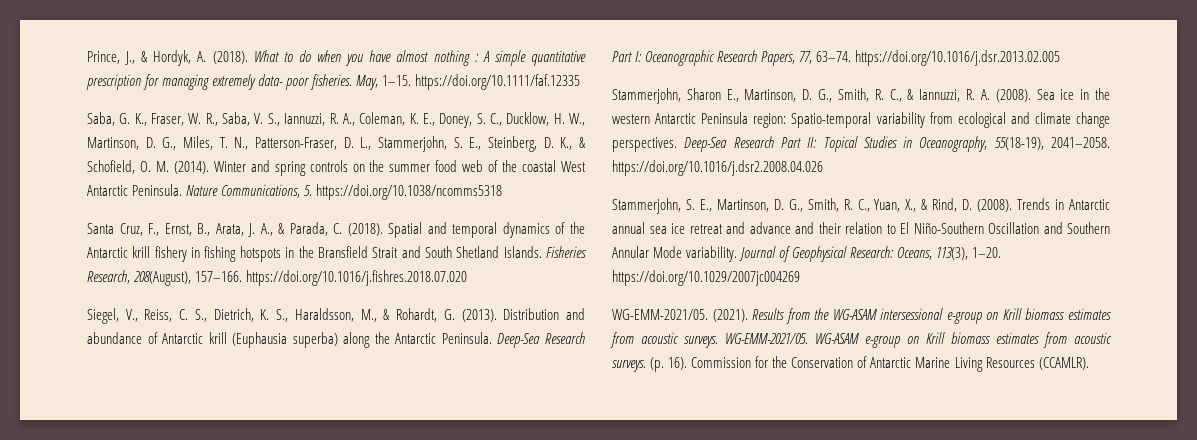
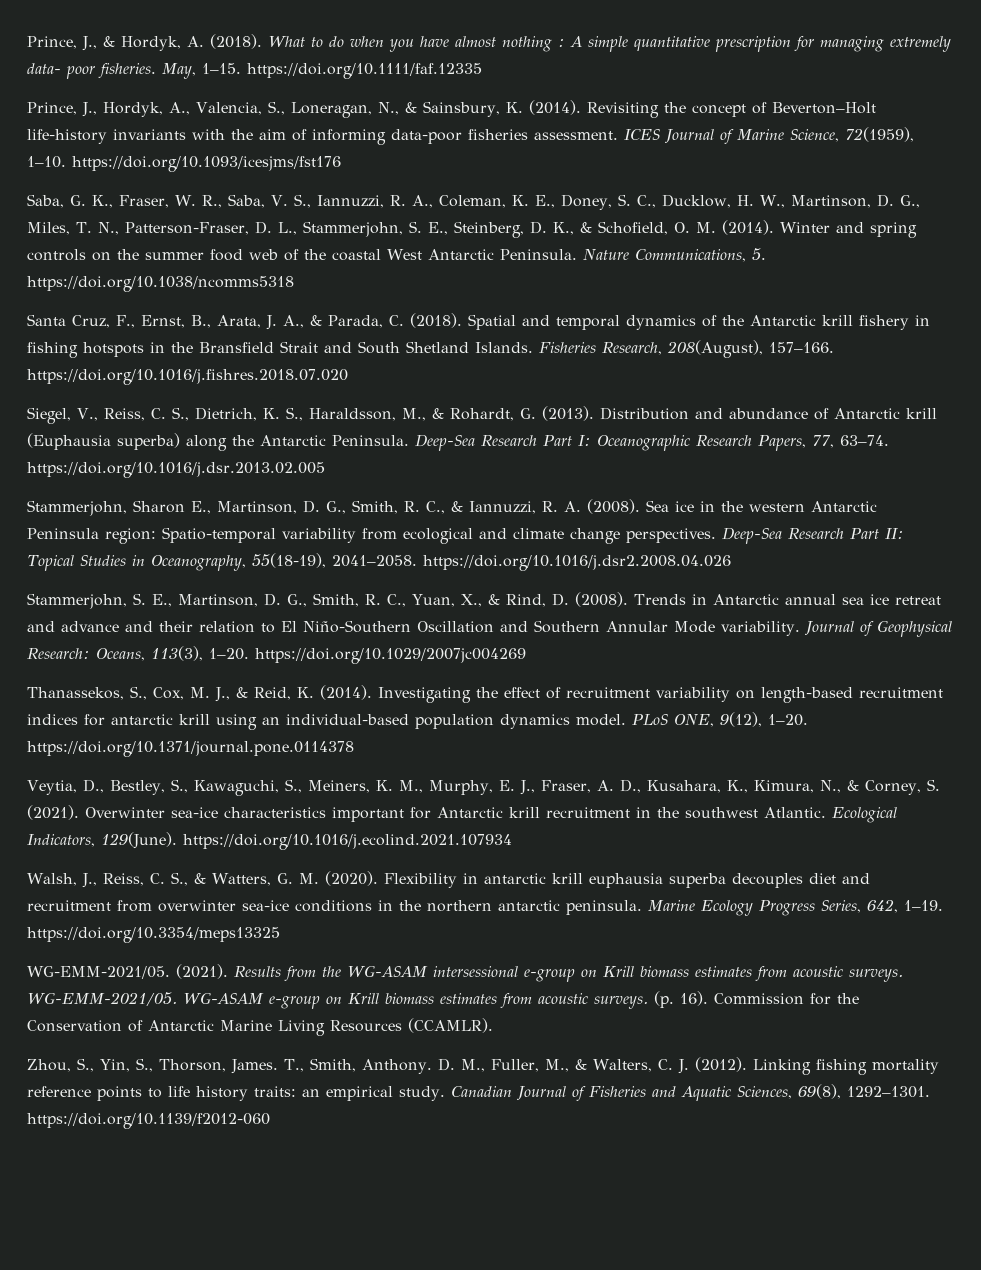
(581, 82) none -> [27,100,876,118] [27,127,914,145] [27,156,341,172] // Prince, J., Hordyk, A., Valencia, S., Loneragan, N., & Sainsbury, K. (2014). Revisiting the concept of Beverton–Holt life-history invariants with the aim of informing data-poor fisheries assessment. ICES Journal of Marine Science, 72(1959), 1–10. https://doi.org/10.1093/icesjms/fst176
(800, 278) none -> [27,685,943,703] [27,712,808,730] [27,741,354,757] [27,779,940,796] [27,805,897,823] [27,832,513,850] [27,871,870,888] [27,899,943,916] [27,927,280,943] // Thanassekos, S., Cox, M. J., & Reid, K. (2014). Investigating the effect of recruitment variability on length-based recruitment indices for antarctic krill using an individual-based population dynamics model. PLoS ONE, 9(12), 1–20. https://doi.org/10.1371/journal.pone.0114378 // Veytia, D., Bestley, S., Kawaguchi, S., Meiners, K. M., Murphy, E. J., Fraser, A. D., Kusahara, K., Kimura, N., & Corney, S. (2021). Overwinter sea-ice characteristics important for Antarctic krill recruitment in the southwest Atlantic. Ecological Indicators, 129(June). https://doi.org/10.1016/j.ecolind.2021.107934 // Walsh, J., Reiss, C. S., & Watters, G. M. (2020). Flexibility in antarctic krill euphausia superba decouples diet and recruitment from overwinter sea-ice conditions in the northern antarctic peninsula. Marine Ecology Progress Series, 642, 1–19. https://doi.org/10.3354/meps13325
(1089, 363) none -> [27,1057,939,1075] [27,1084,930,1101] [27,1113,270,1129] // Zhou, S., Yin, S., Thorson, James. T., Smith, Anthony. D. M., Fuller, M., & Walters, C. J. (2012). Linking fishing mortality reference points to life history traits: an empirical study. Canadian Journal of Fisheries and Aquatic Sciences, 69(8), 1292–1301. https://doi.org/10.1139/f2012-060

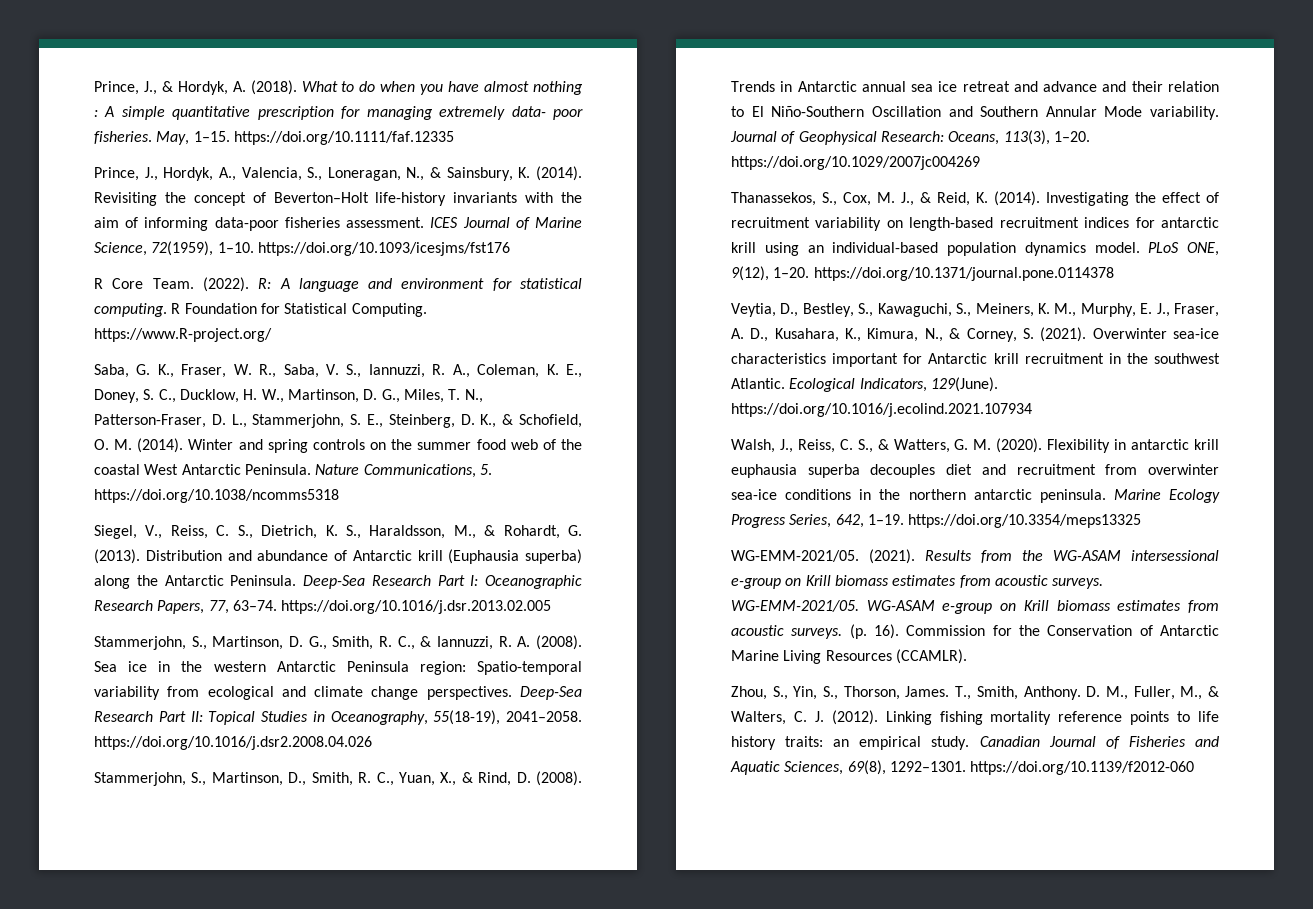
(341, 164) none -> [94,277,582,292] [94,303,427,317] [94,328,272,342] // R Core Team. (2022). R: A language and environment for statistical computing. R Foundation for Statistical Computing. https://www.R-project.org/
[27,313,930,330] [27,340,834,358] [27,369,348,385] // Santa Cruz, F., Ernst, B., Arata, J. A., & Parada, C. (2018). Spatial and temporal dynamics of the Antarctic krill fishery in fishing hotspots in the Bransfield Strait and South Shetland Islands. Fisheries Research, 208(August), 157–166. https://doi.org/10.1016/j.fishres.2018.07.020 -> (339, 496) none
[133,500,211,514] Sharon E., -> [191,636,207,650] S.,
[133,593,307,607] S. E., Martinson, D. G., -> [191,772,307,786] S., Martinson, D.,

